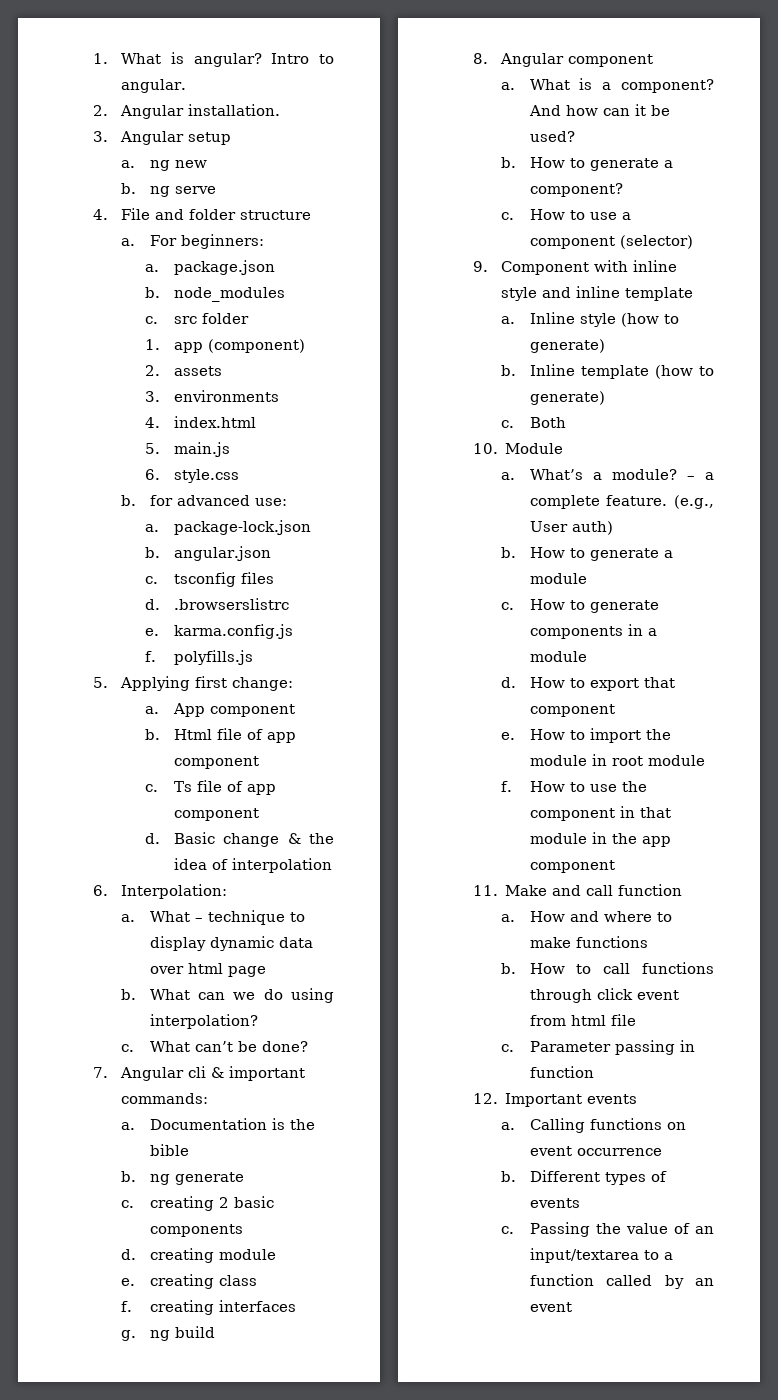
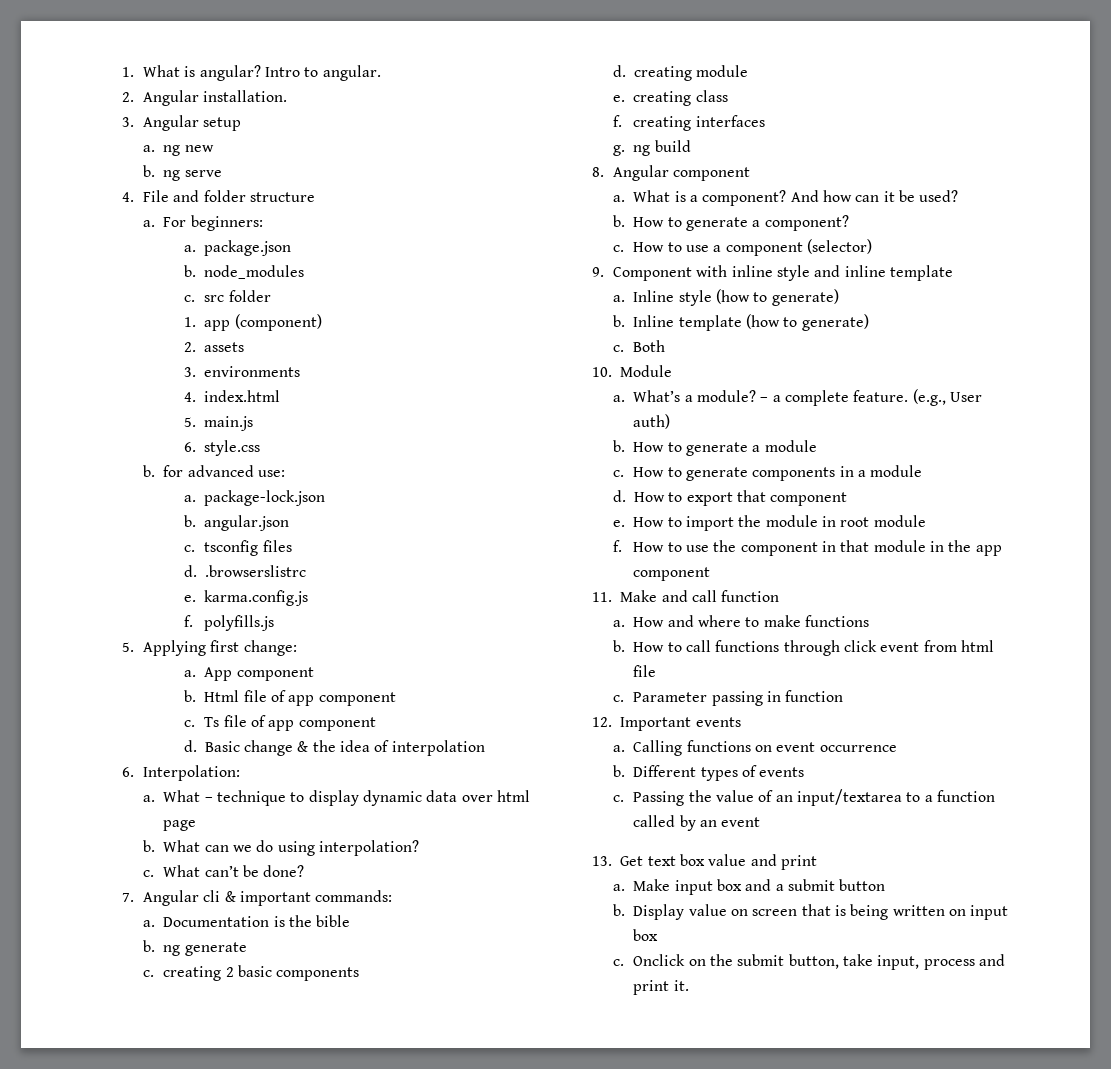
(572, 1307) none -> [592,854,818,870] [612,879,886,895] [612,904,1009,920] [633,929,659,941] [612,954,1005,970] [633,980,689,995] // 13. Get text box value and print // a. Make input box and a submit button // b. Display value on screen that is being written on input box // c. Onclick on the submit button, take input, process and print it.

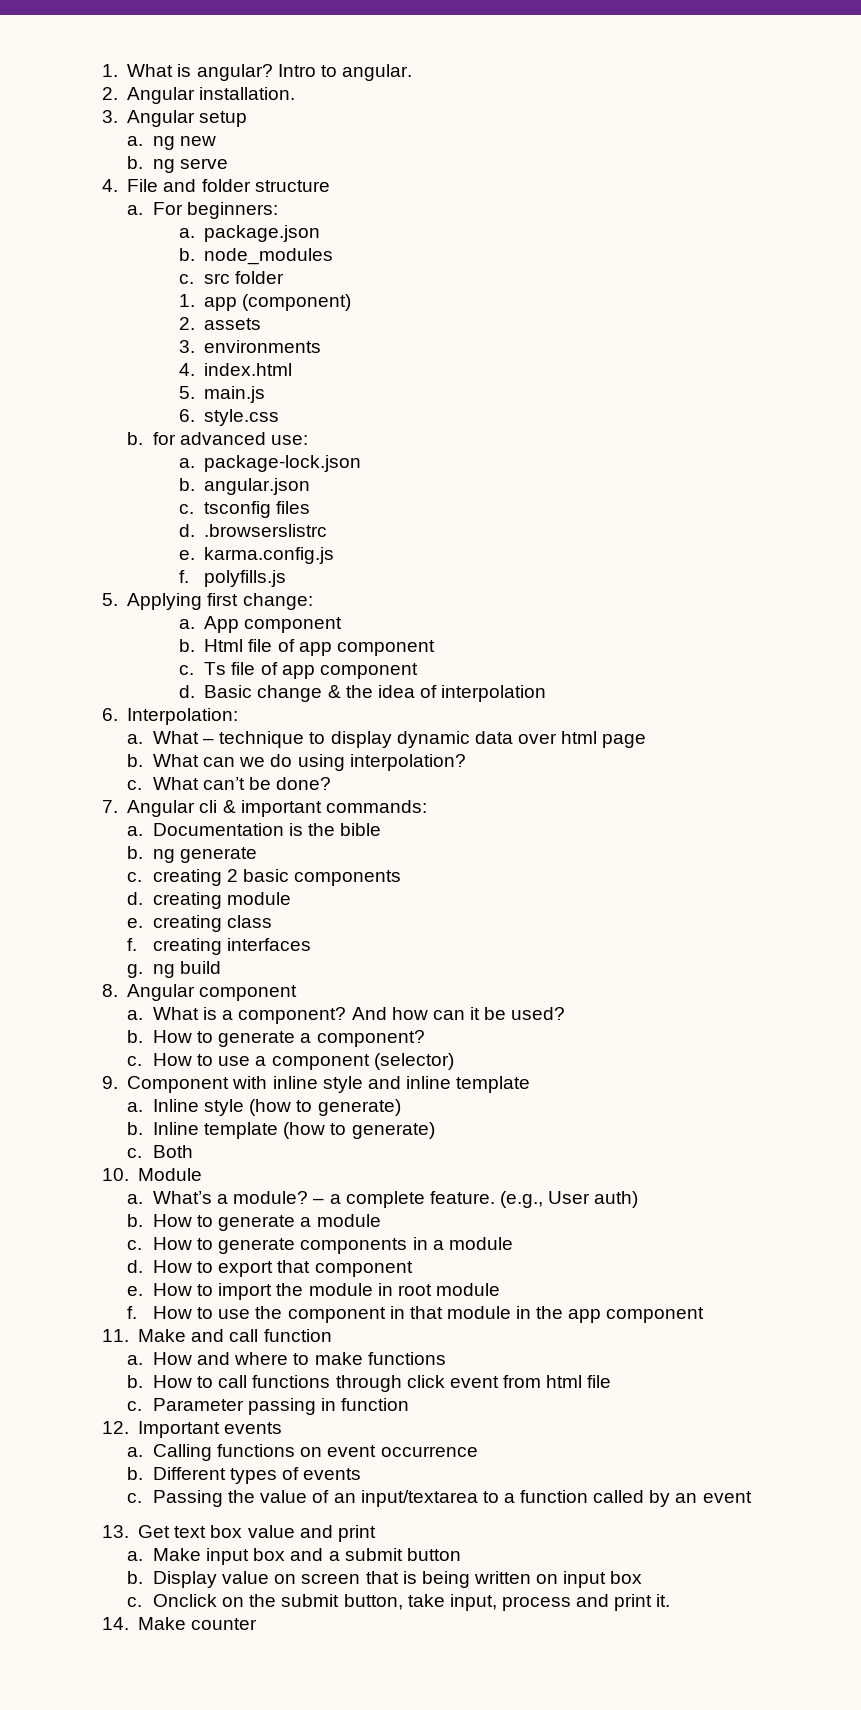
(689, 985) none -> [101,1617,258,1630] // 14. Make counter

